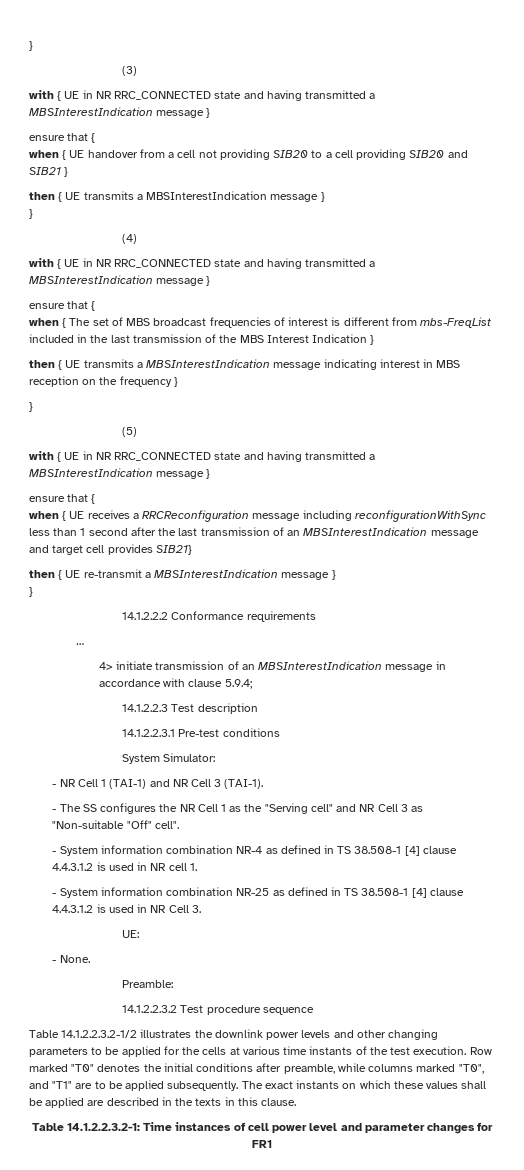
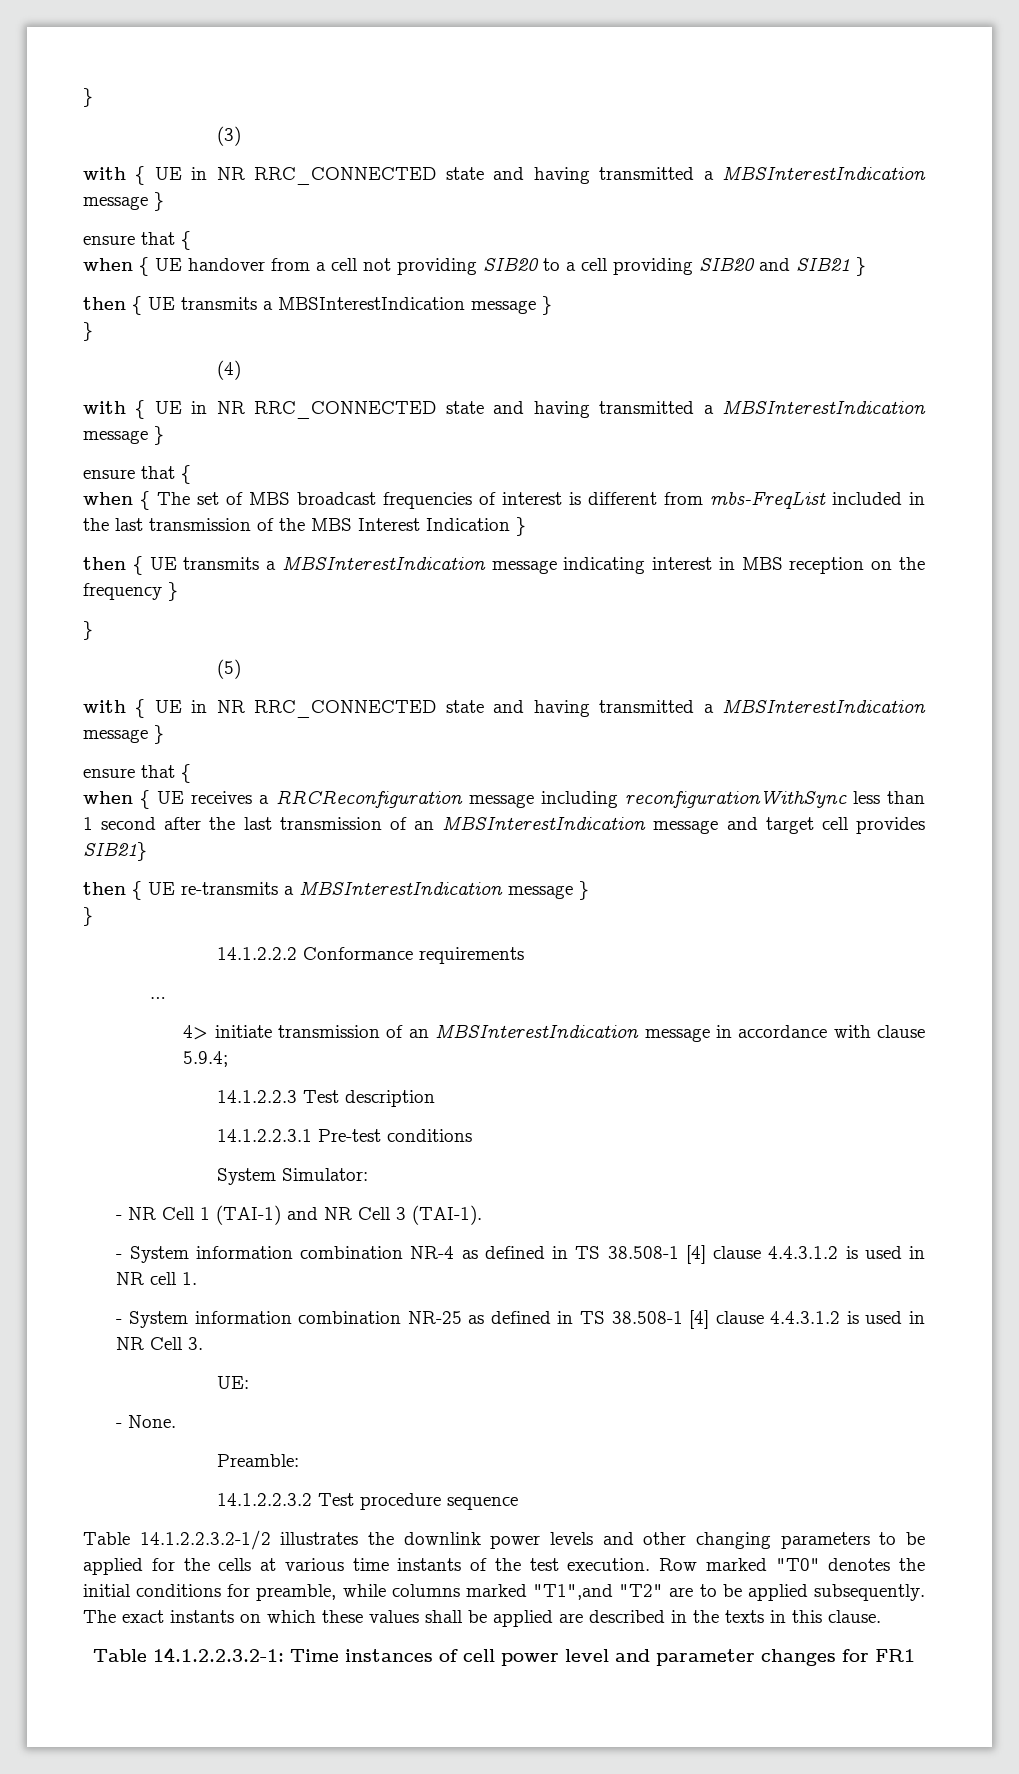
[83,569,142,578] re-transmit -> [181,882,278,895] re-transmits
[52,803,424,814] [52,820,179,829] // - The SS configures the NR Cell 1 as the "Serving cell" and NR Cell 3 as "Non-suitable "Off" cell". -> (483, 1215) none
[256,1063,282,1072] after -> [227,1584,251,1597] for
[458,1064,484,1074] [29,1081,73,1089] "T0", and "T1" -> [533,1584,664,1600] "T1",and "T2"

